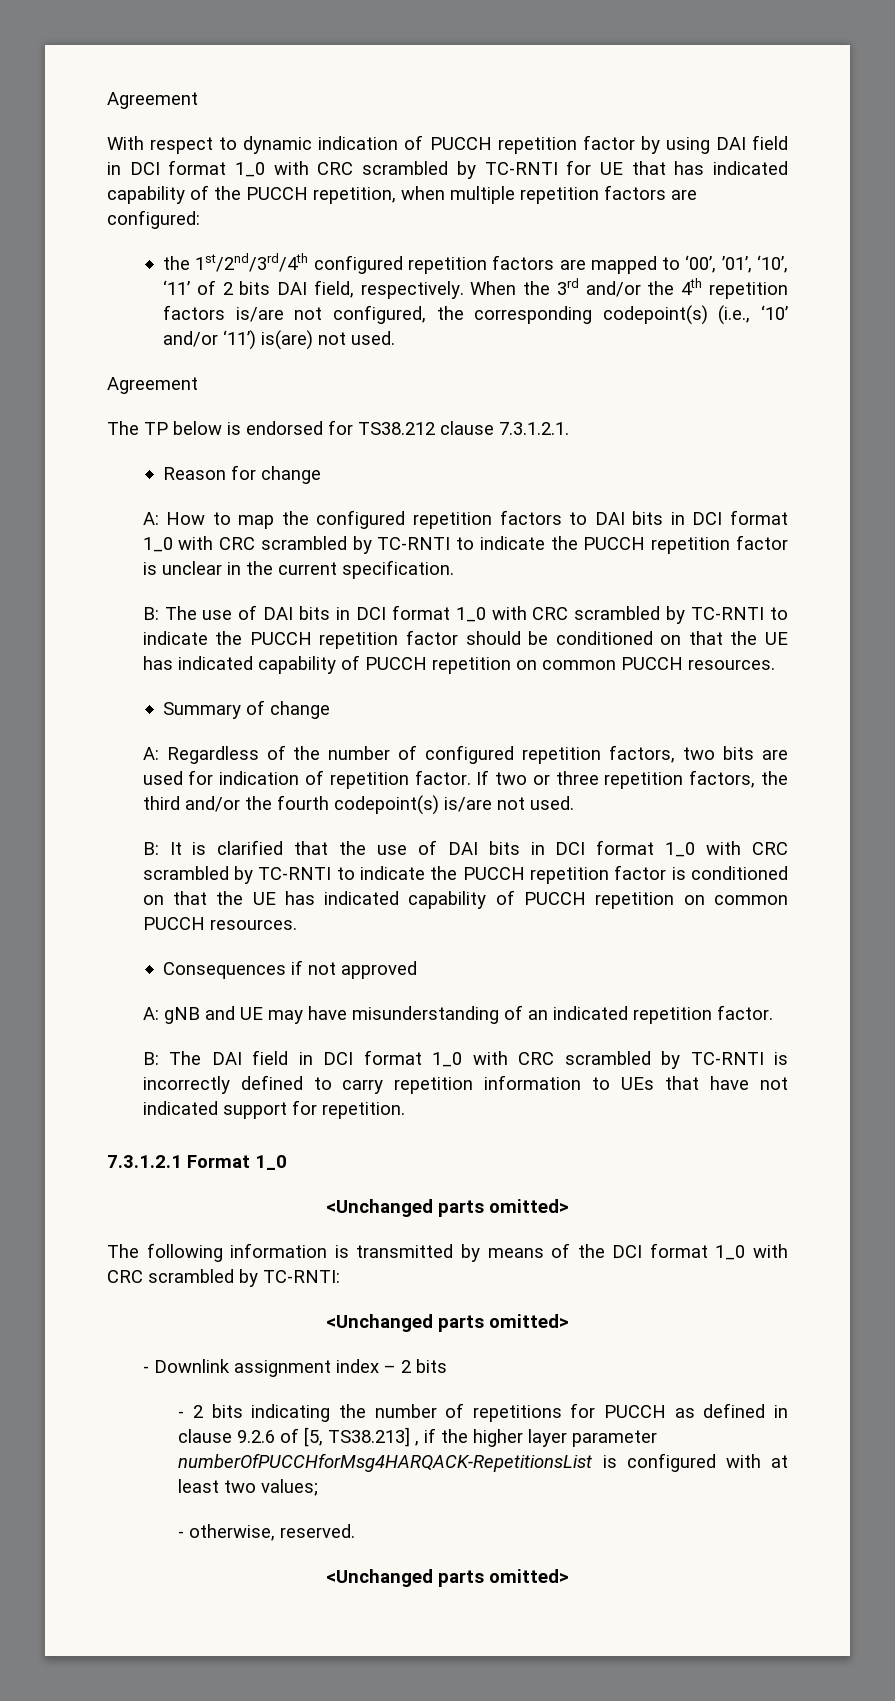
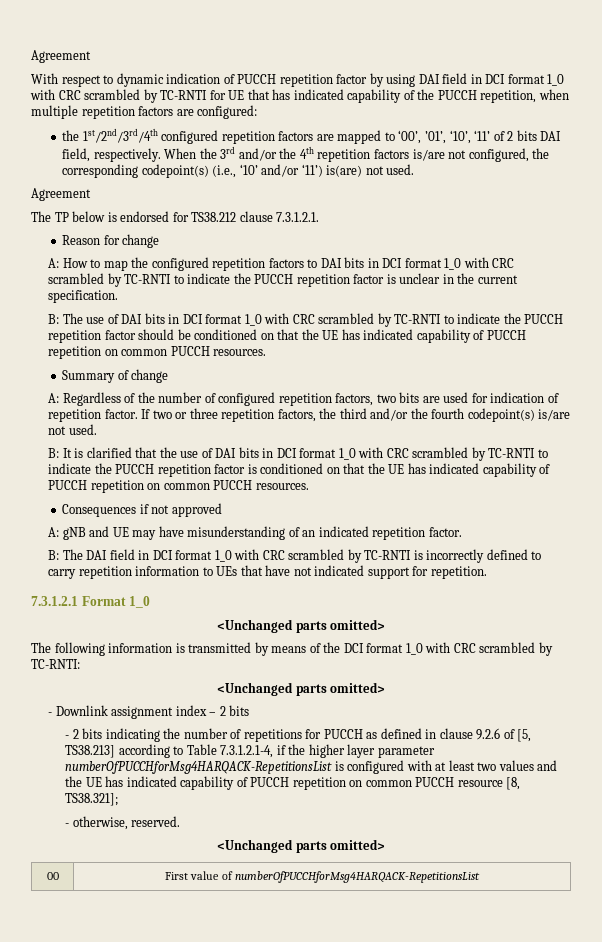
[415,1441,420,1446] , -> [118,744,274,758] according to Table 7.3.1.2.1-4,
[261,1479,319,1496] values; -> [498,760,558,771] [65,776,521,790] [65,793,119,806] values and the UE has indicated capability of PUCCH repetition on common PUCCH resource [8, TS38.321];
(569, 1576) none -> [46,872,59,880] [165,871,480,883] // 00 | First value of numberOfPUCCHforMsg4HARQACK-RepetitionsList

